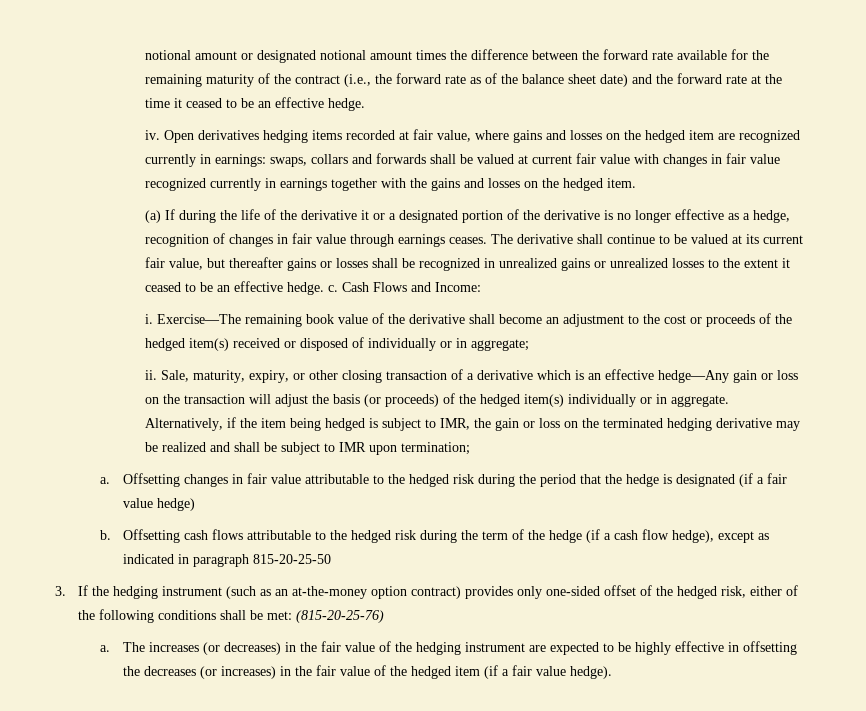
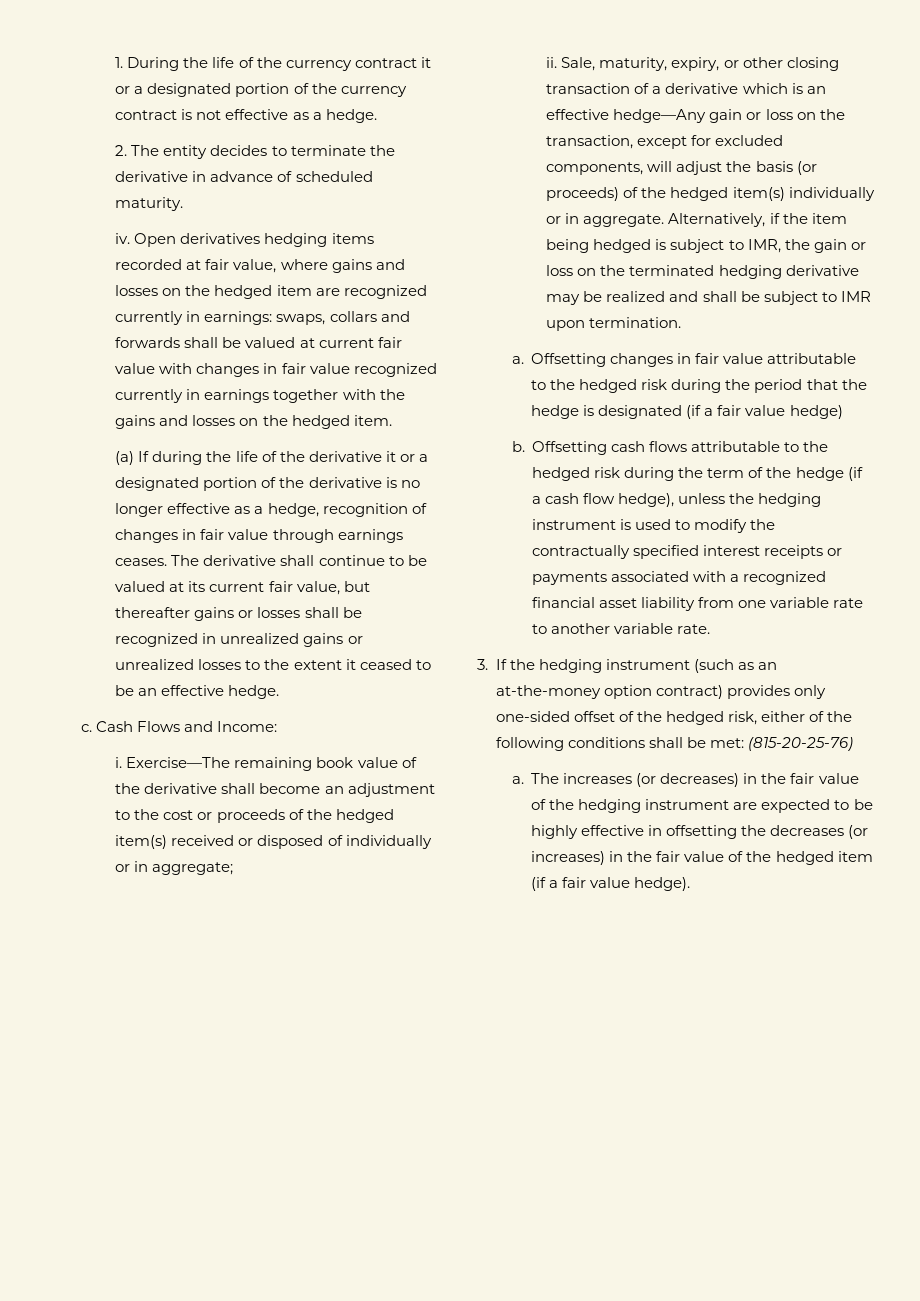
[145,49,770,63] [145,73,783,87] [145,97,366,111] notional amount or designated notional amount times the difference between the forward rate available for the remaining maturity of the contract (i.e., the forward rate as of the balance sheet date) and the forward rate at the time it ceased to be an effective hedge. -> [115,57,431,71] [115,83,407,97] [115,109,377,123] [115,145,395,159] [115,171,373,182] [115,197,184,211] 1. During the life of the currency contract it or a designated portion of the currency contract is not effective as a hedge. // 2. The entity decides to terminate the derivative in advance of scheduled maturity.
(325, 288) none -> (280, 692) //
[184,394,246,404] transaction -> [546,135,784,149] [546,162,644,175] transaction, except for excluded components,
[401,442,471,455] termination; -> [589,317,682,328] termination.
[717,531,769,543] [122,554,331,567] except as indicated in paragraph 815-20-25-50 -> [678,493,822,507] [532,519,776,533] [532,545,843,559] [532,571,827,585] [532,597,864,611] [532,623,711,634] unless the hedging instrument is used to modify the contractually specified interest receipts or payments associated with a recognized financial asset liability from one variable rate to another variable rate.

